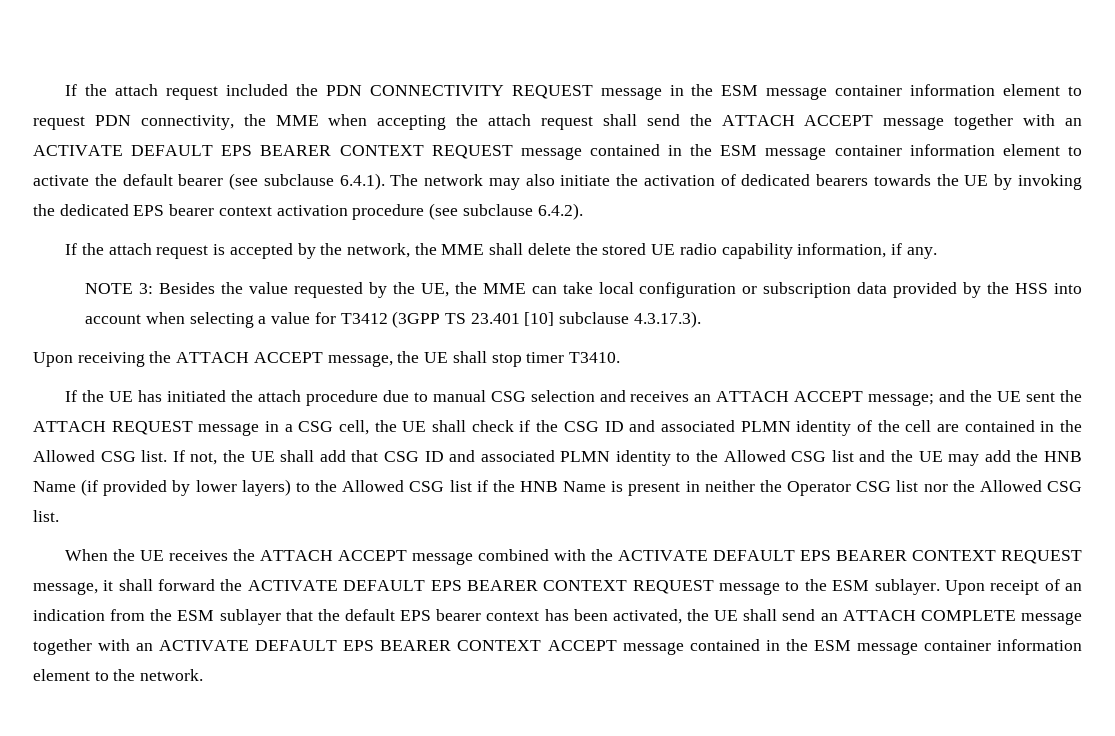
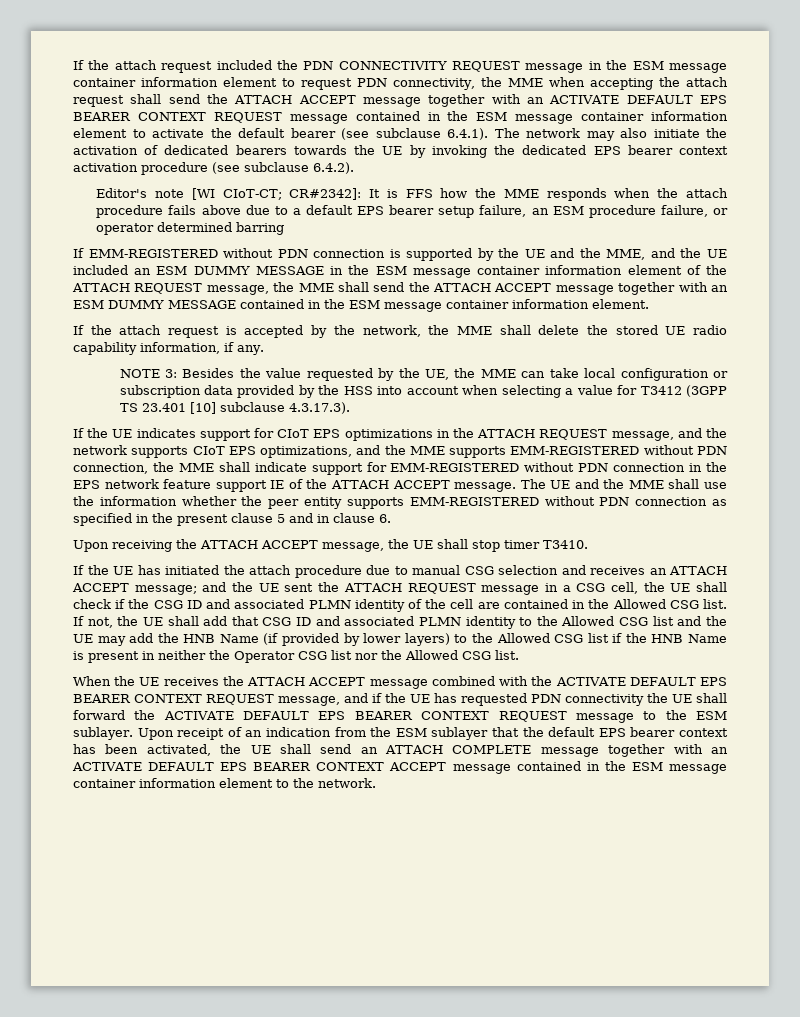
(583, 211) none -> [96,188,728,201] [96,205,728,218] [96,222,285,235] [73,248,727,261] [73,265,728,278] [72,282,728,295] [73,299,649,312] // Editor's note [WI CIoT-CT; CR#2342]: It is FFS how the MME responds when the attach procedure fails above due to a default EPS bearer setup failure, an ESM procedure failure, or operator determined barring // If EMM-REGISTERED without PDN connection is supported by the UE and the MME, and the UE included an ESM DUMMY MESSAGE in the ESM message container information element of the ATTACH REQUEST message, the MME shall send the ATTACH ACCEPT message together with an ESM DUMMY MESSAGE contained in the ESM message container information element.
(701, 319) none -> [73,428,727,441] [73,445,727,458] [73,462,727,475] [73,479,727,492] [73,496,728,509] [73,513,391,526] // If the UE indicates support for CIoT EPS optimizations in the ATTACH REQUEST message, and the network supports CIoT EPS optimizations, and the MME supports EMM-REGISTERED without PDN connection, the MME shall indicate support for EMM-REGISTERED without PDN connection in the EPS network feature support IE of the ATTACH ACCEPT message. The UE and the MME shall use the information whether the peer entity supports EMM-REGISTERED without PDN connection as specified in the present clause 5 and in clause 6.
[103,580,114,591] it -> [344,693,692,706] and if the UE has requested PDN connectivity the UE

